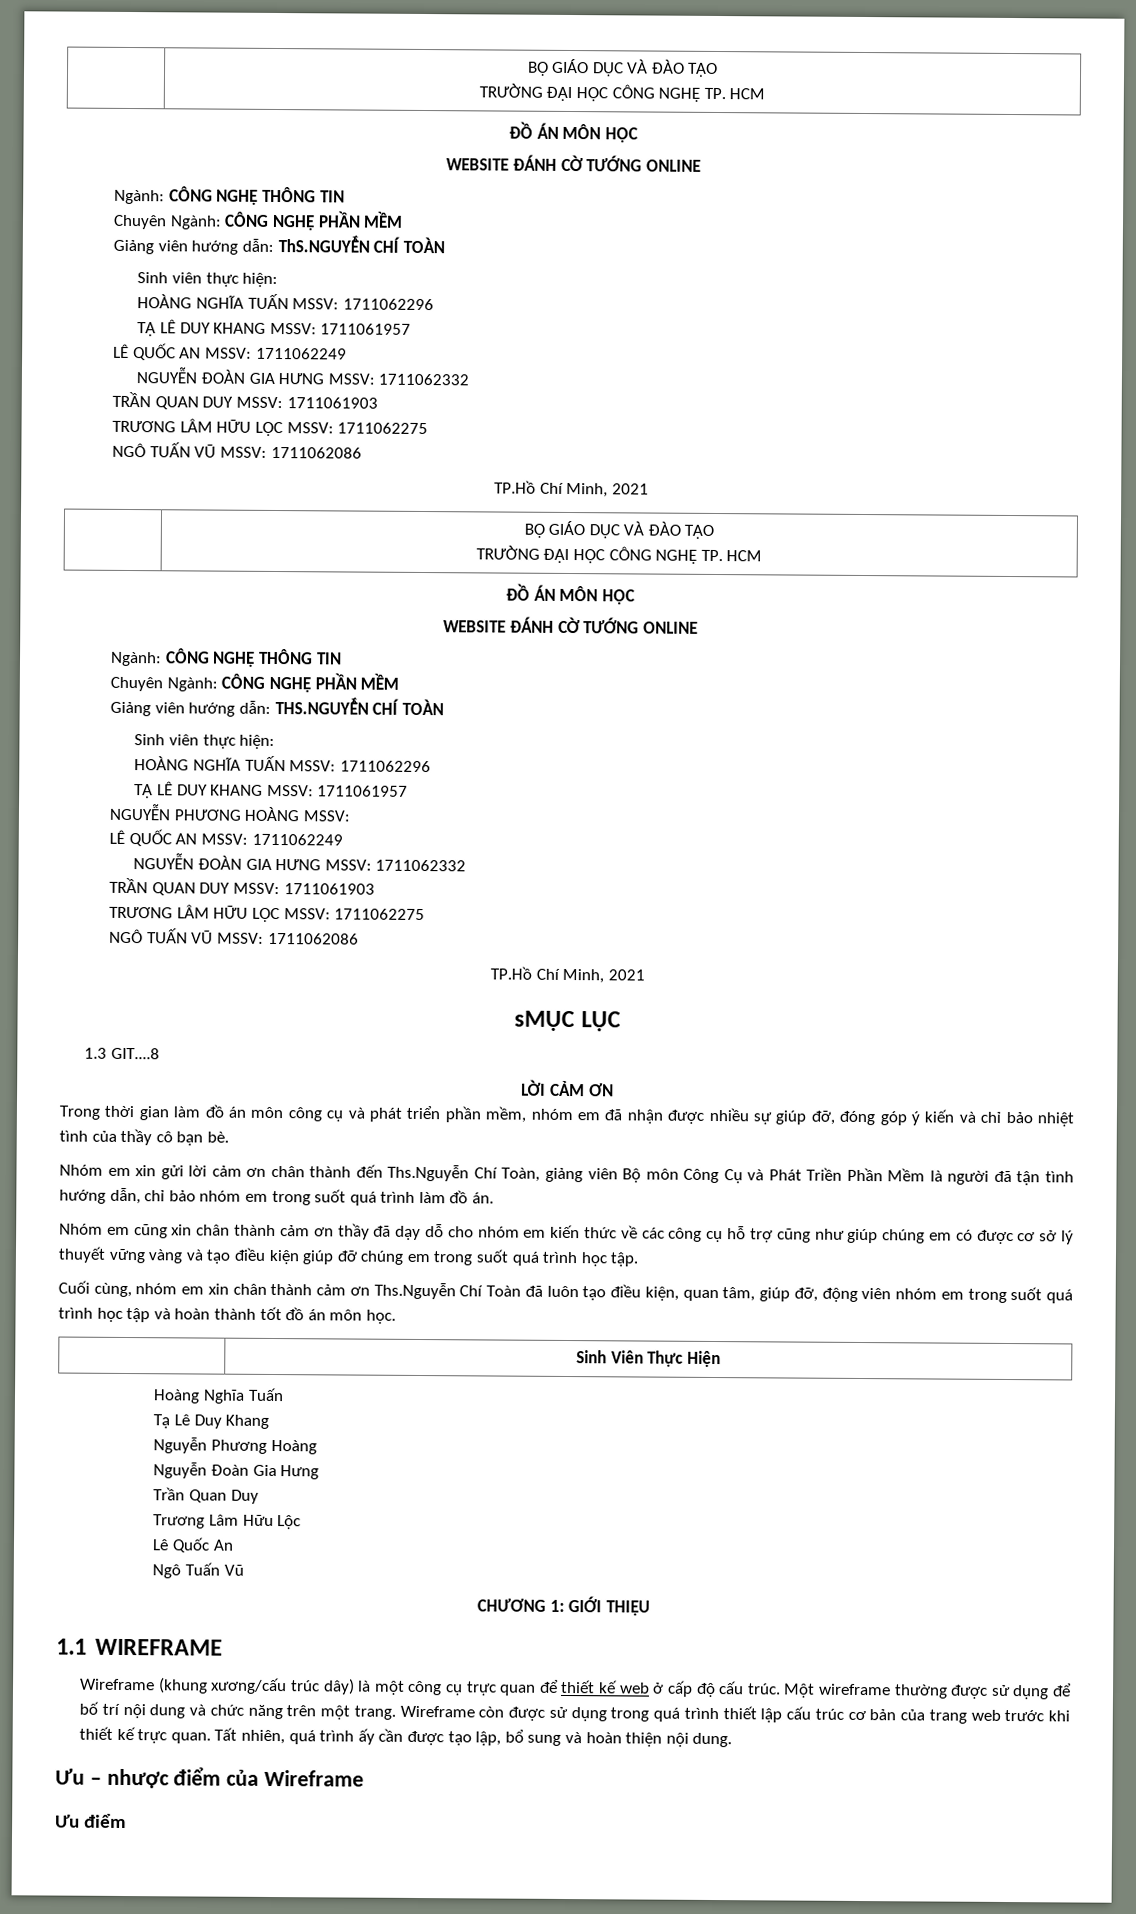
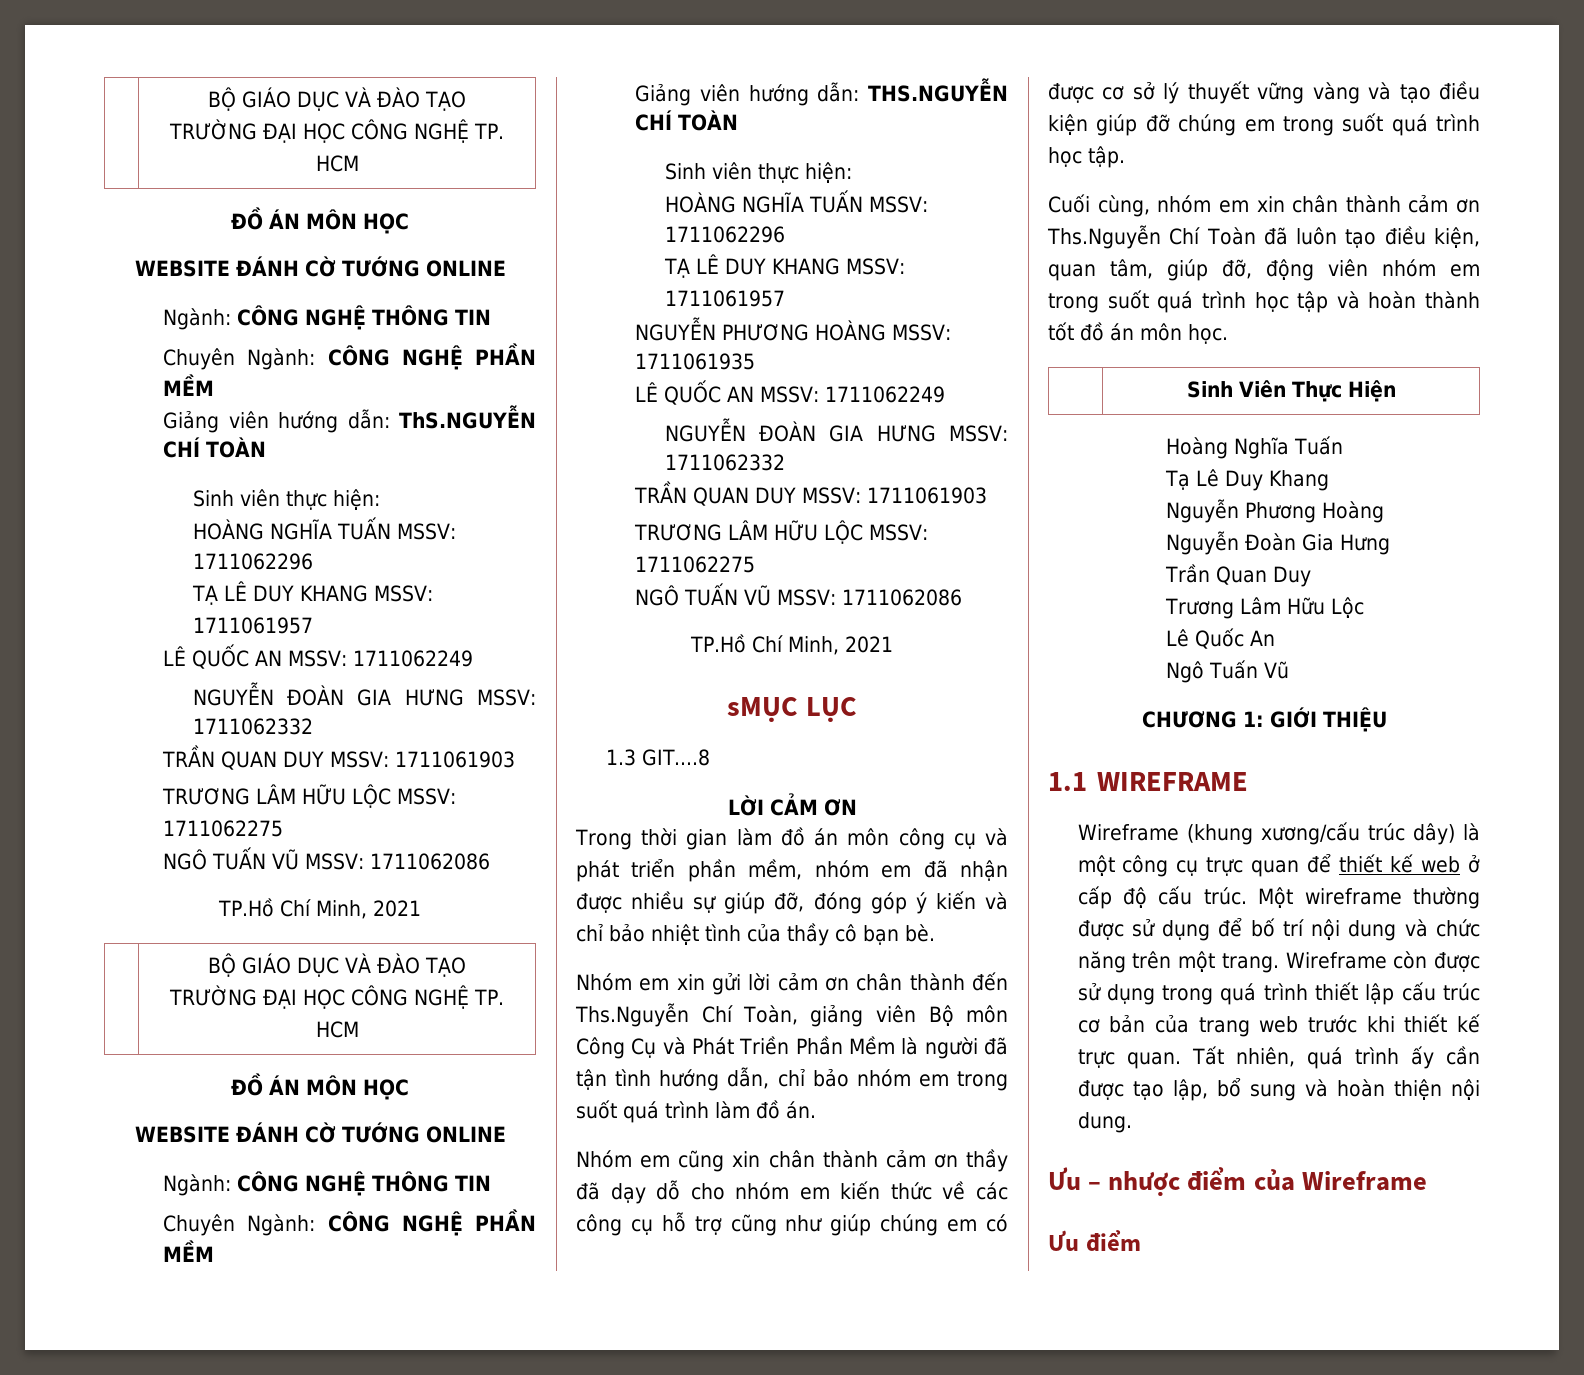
(351, 816) none -> [635,353,756,370] 1711061935

